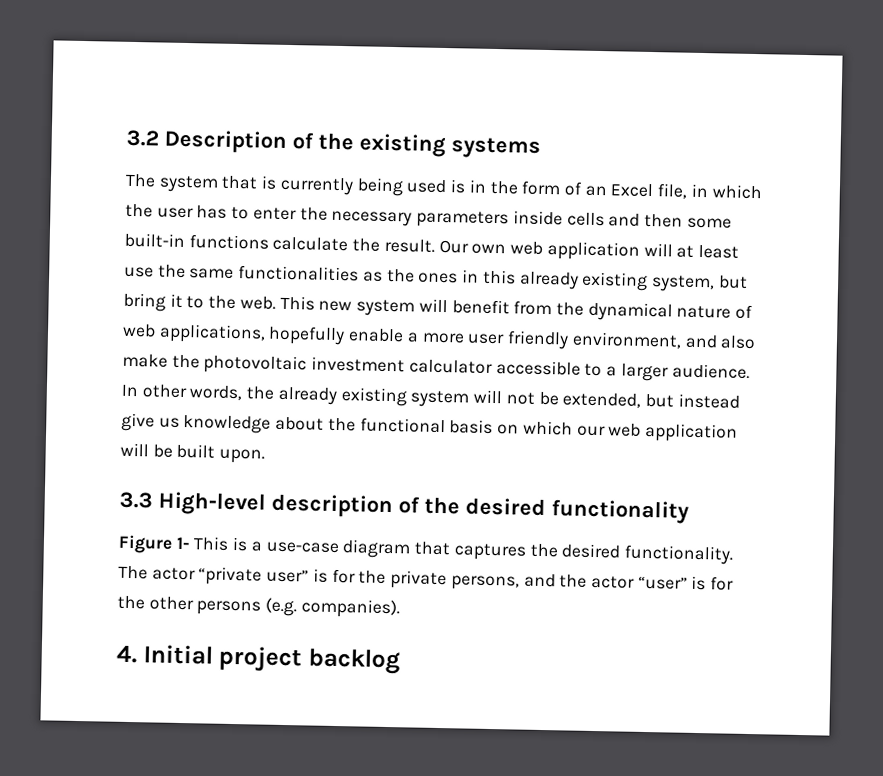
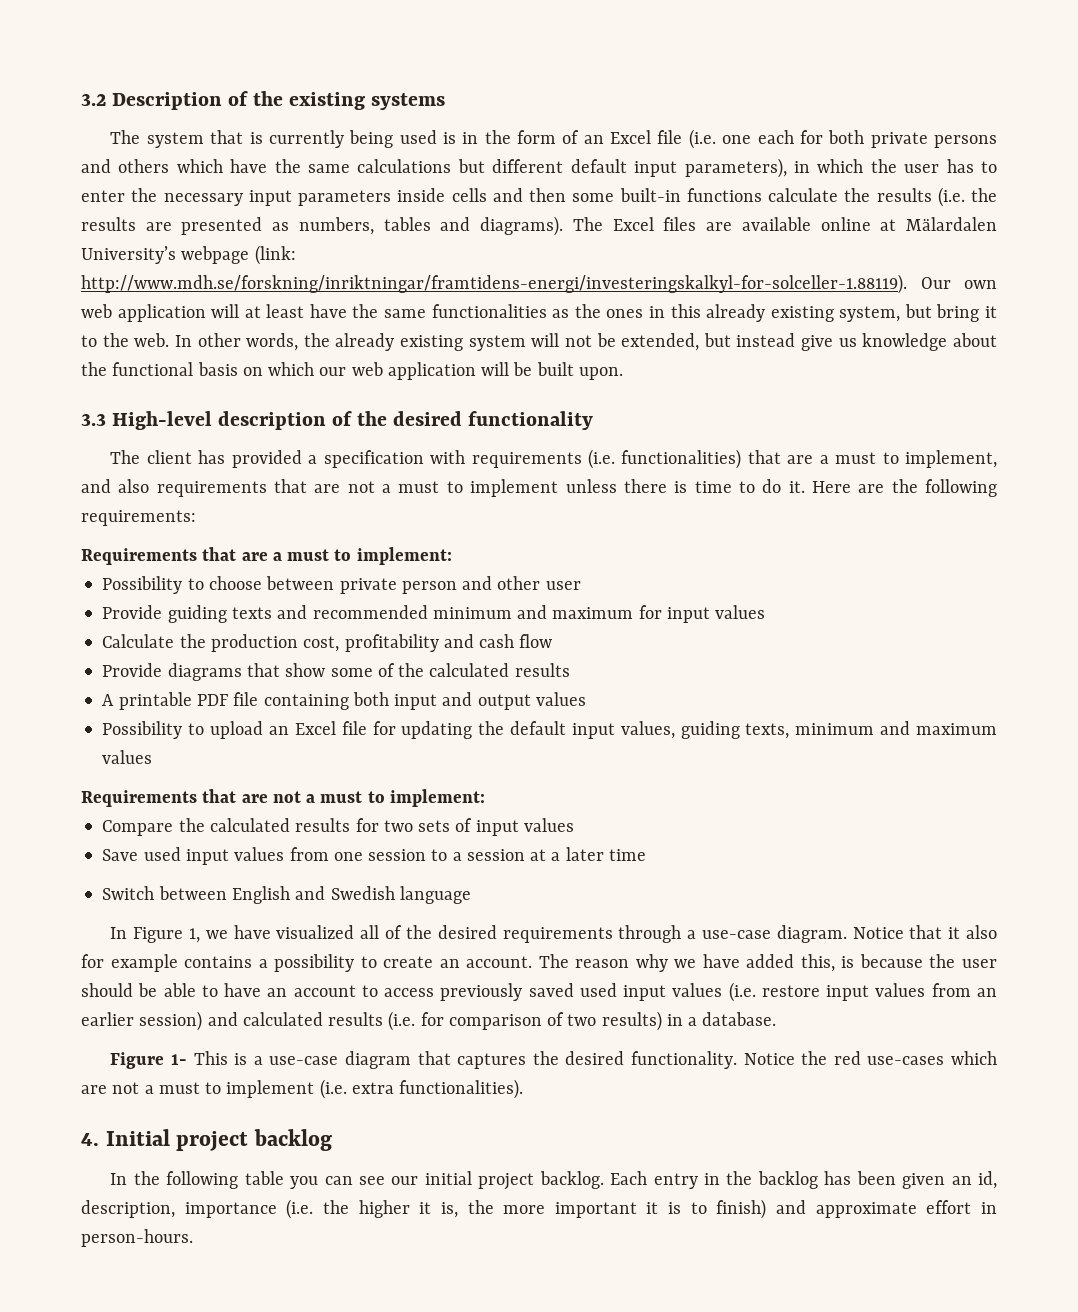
[657,183,689,199] file, -> [657,129,997,149] [81,158,787,178] file (i.e. one each for both private persons and others which have the same calculations but different default input parameters),
(413, 218) none -> [248,190,292,206] input
[383,238,435,253] result. -> [876,187,997,207] [81,216,998,236] [81,245,296,265] [81,274,907,294] results (i.e. the results are presented as numbers, tables and diagrams). The Excel files are available online at Mälardalen University’s webpage (link: http://www.mdh.se/forskning/inriktningar/framtidens-energi/investeringskalkyl-for-solceller-1.88119).
[124,266,154,278] use -> [309,304,347,318] have
[279,295,754,322] [122,323,757,350] [122,353,750,382] This new system will benefit from the dynamical nature of web applications, hopefully enable a more user friendly environment, and also make the photovoltaic investment calculator accessible to a larger audience. -> (170, 340) none
(689, 511) none -> [110,449,997,469] [81,479,998,497] [81,510,196,526] [81,547,452,565] [102,576,581,594] [102,605,766,623] [102,634,553,652] [102,663,570,681] [102,692,586,710] [102,721,997,739] [102,750,153,764] [81,789,485,807] [102,818,574,836] [102,847,646,865] [102,886,471,904] [110,925,998,943] [81,954,997,972] [81,982,998,1002] [81,1011,777,1031] // The client has provided a specification with requirements (i.e. functionalities) that are a must to implement, and also requirements that are not a must to implement unless there is time to do it. Here are the following requirements: // Requirements that are a must to implement: // Possibility to choose between private person and other user // Provide guiding texts and recommended minimum and maximum for input values // Calculate the production cost, profitability and cash flow // Provide diagrams that show some of the calculated results // A printable PDF file containing both input and output values // Possibility to upload an Excel file for updating the default input values, guiding texts, minimum and maximum values // Requirements that are not a must to implement: // Compare the calculated results for two sets of input values // Save used input values from one session to a session at a later time // Switch between English and Swedish language // In Figure 1, we have visualized all of the desired requirements through a use-case diagram. Notice that it also for example contains a possibility to create an account. The reason why we have added this, is because the user should be able to have an account to access previously saved used input values (i.e. restore input values from an earlier session) and calculated results (i.e. for comparison of two results) in a database.
[118,565,735,591] [117,595,400,619] [116,644,400,675] The actor “private user” is for the private persons, and the actor “user” is for the other persons (e.g. companies). // 4. Initial project backlog -> [743,1051,997,1065] [81,1079,524,1099] [81,1129,332,1151] [110,1171,997,1190] [81,1199,997,1219] [81,1229,193,1247] Notice the red use-cases which are not a must to implement (i.e. extra functionalities). // 4. Initial project backlog // In the following table you can see our initial project backlog. Each entry in the backlog has been given an id, description, importance (i.e. the higher it is, the more important it is to finish) and approximate effort in person-hours.

